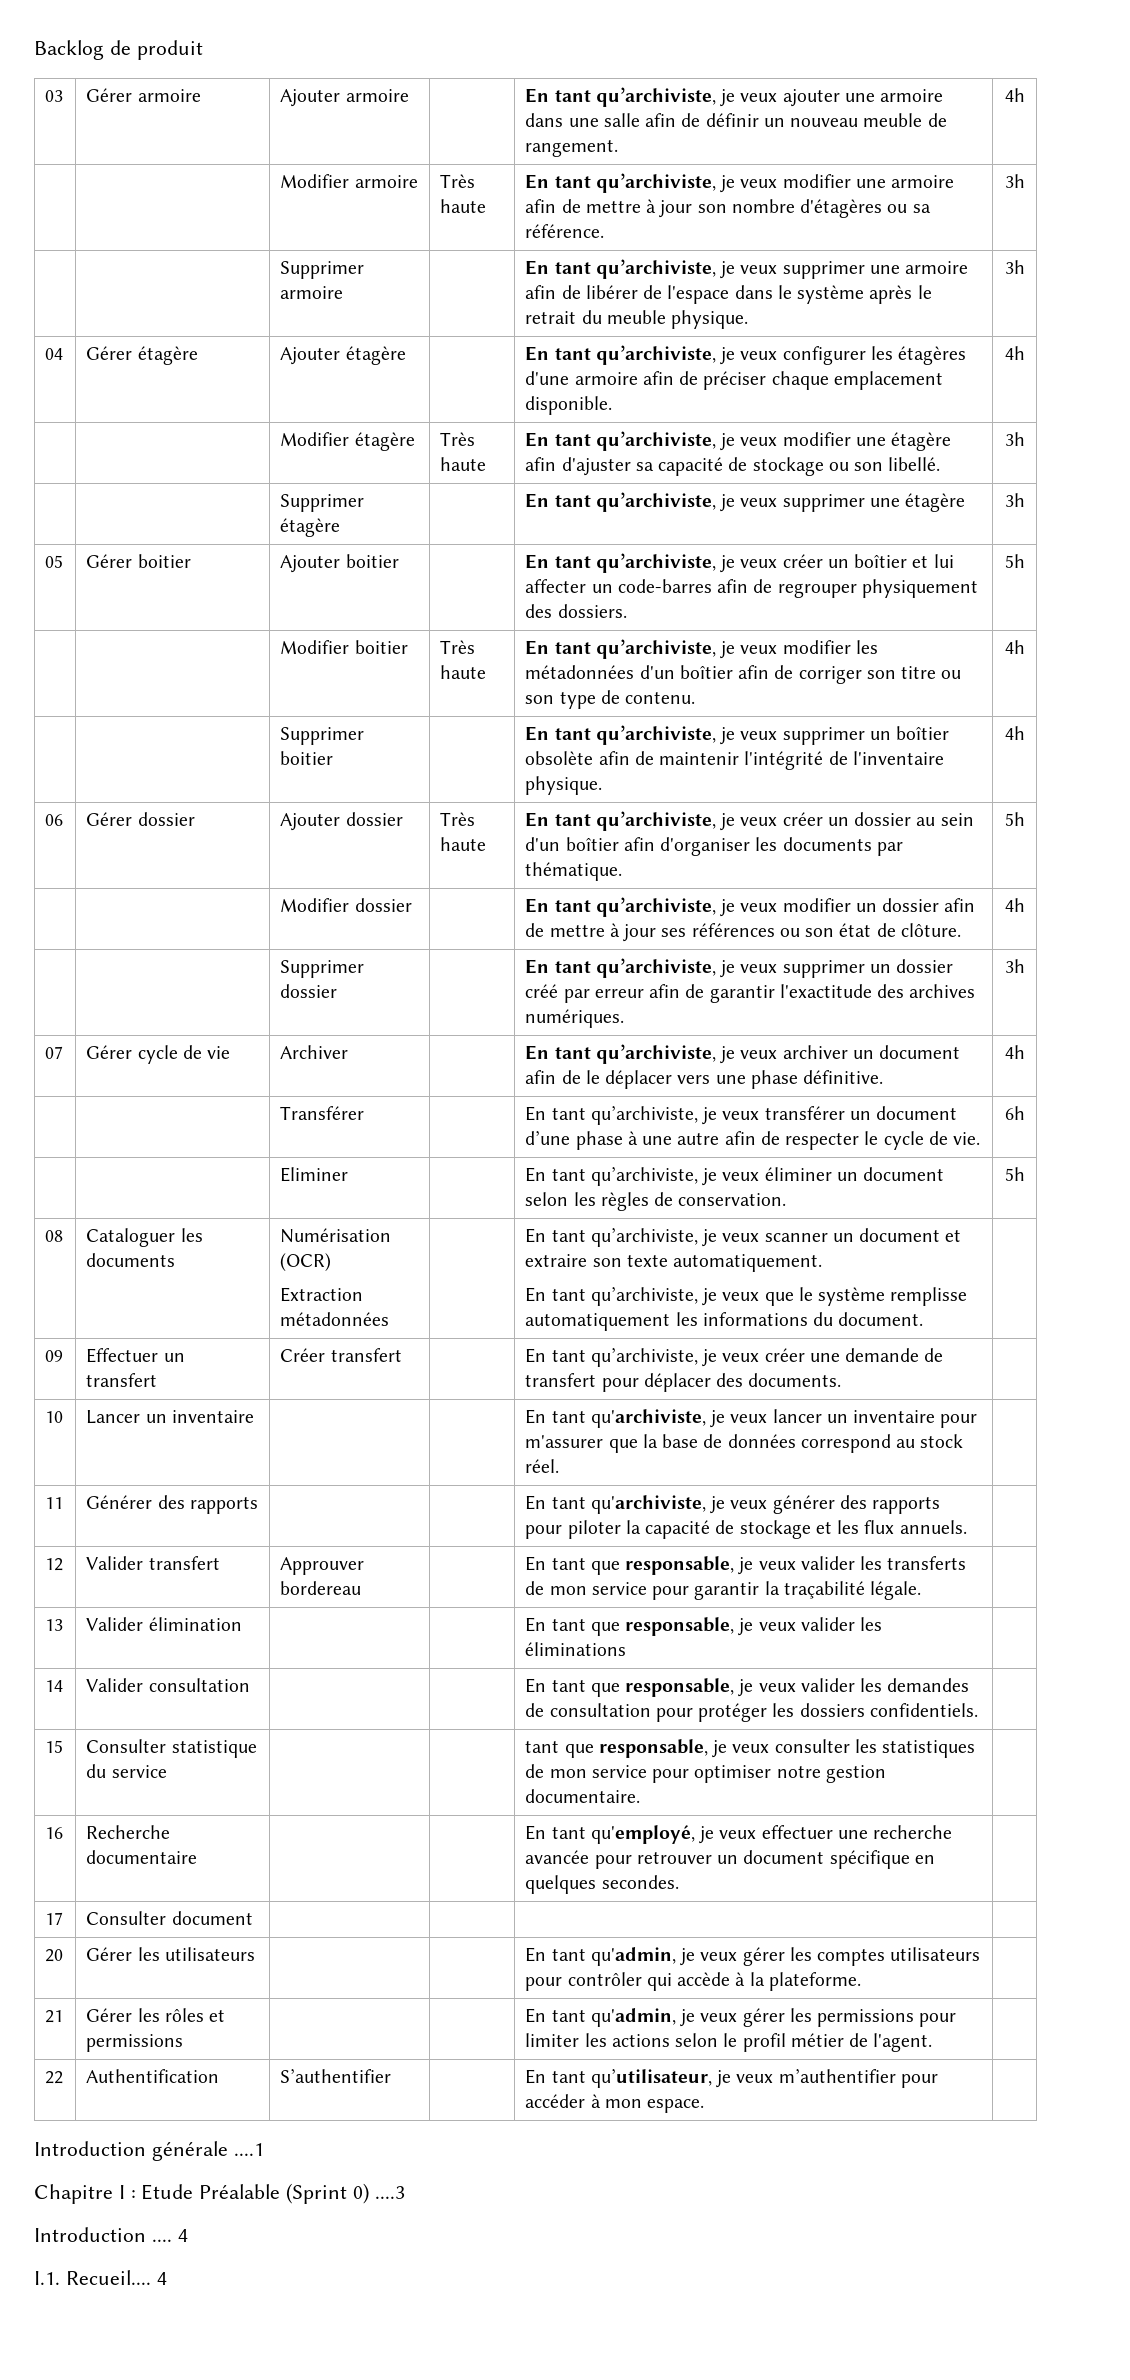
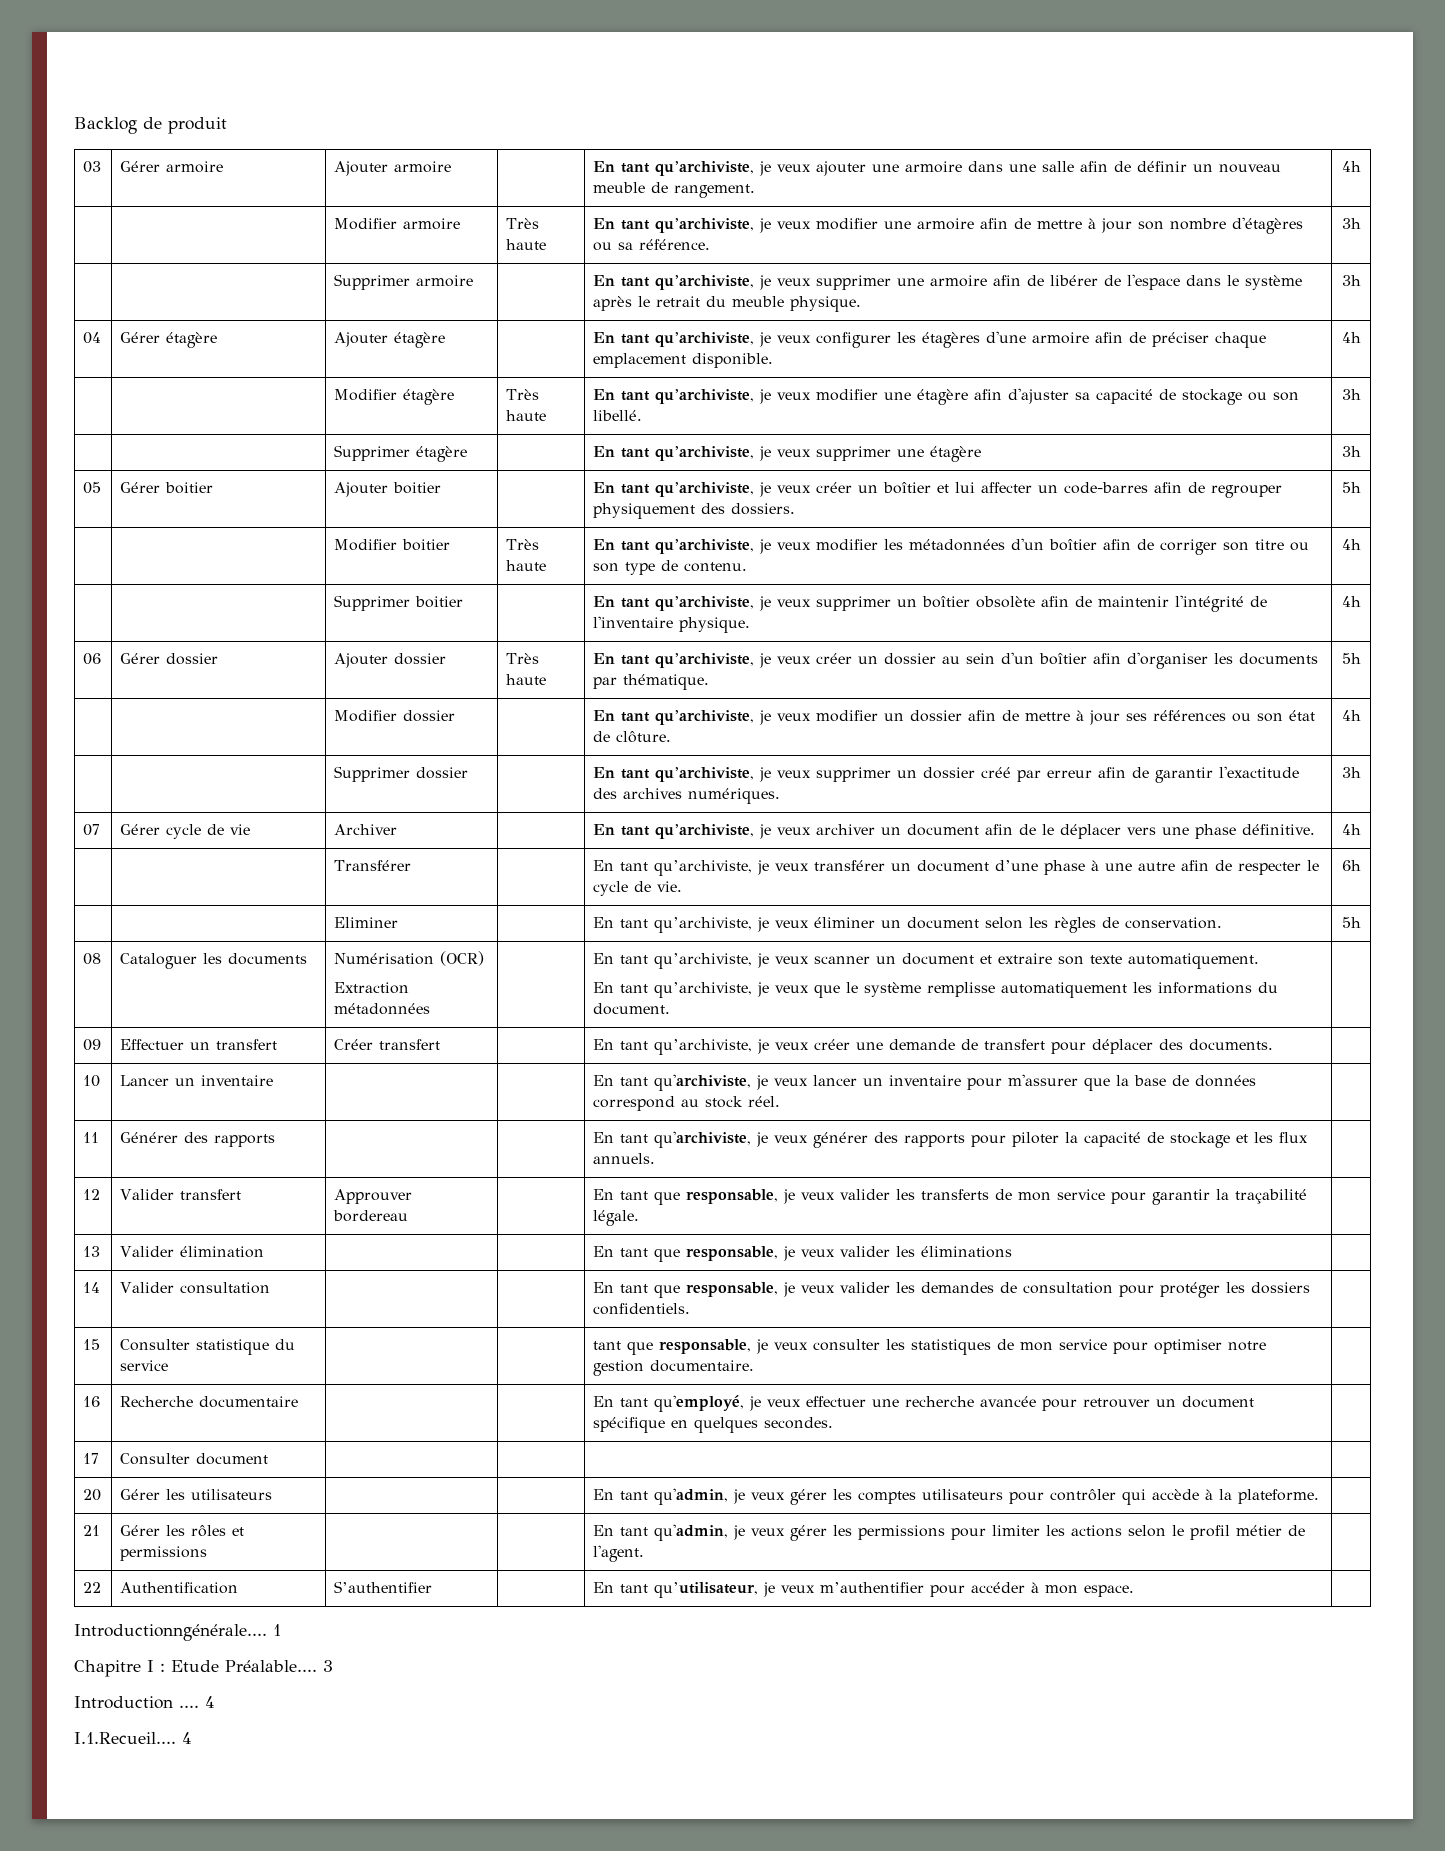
[34,2141,264,2161] Introduction générale ....1 -> [74,1624,281,1641] Introductionngénérale.... 1
[199,2183,405,2204] Préalable (Sprint 0) ....3 -> [225,1660,333,1672] Préalable.... 3
[34,2270,151,2285] I.1. Recueil.... -> [74,1732,176,1744] I.1.Recueil....

